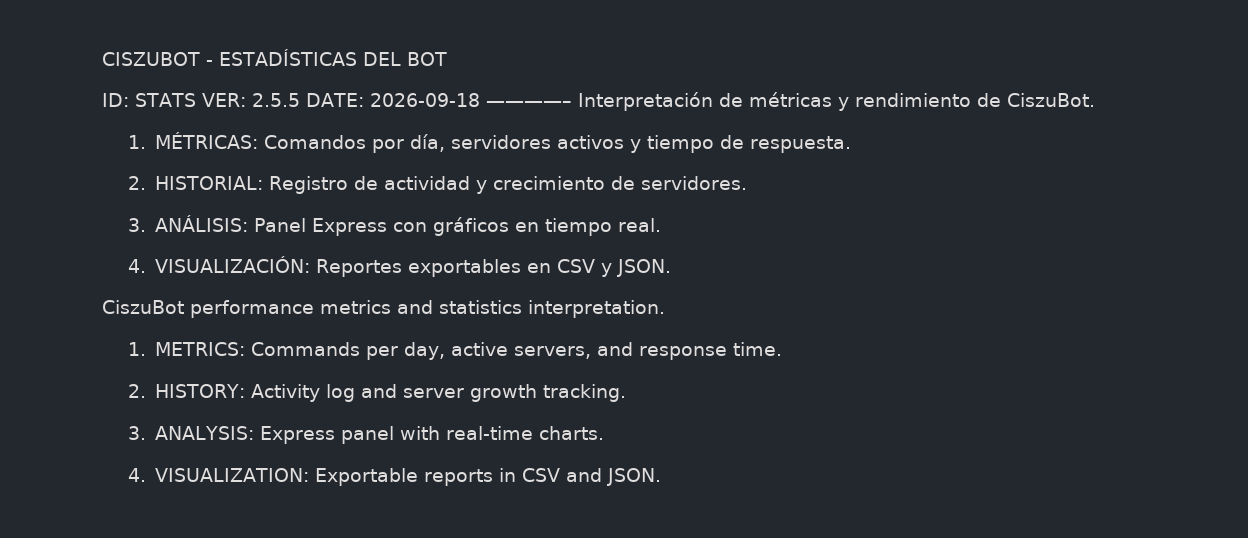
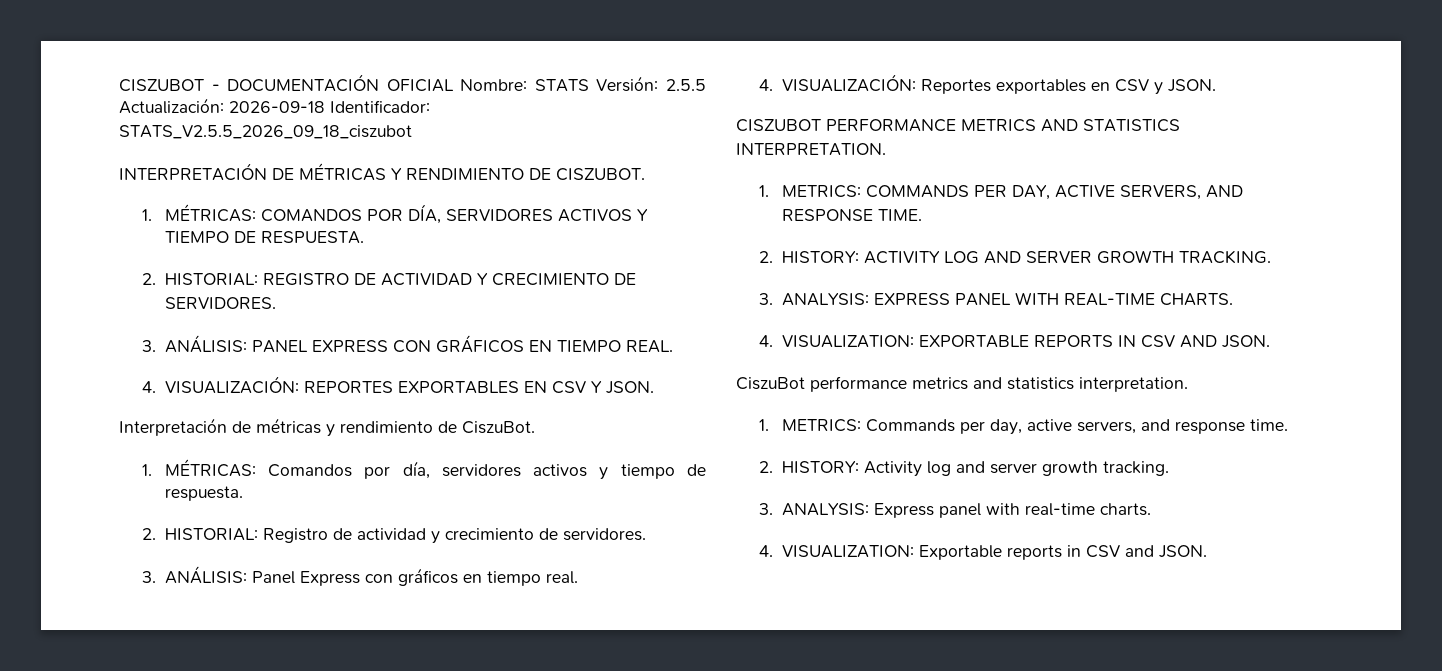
[219,49,447,66] [102,93,572,107] ESTADÍSTICAS DEL BOT // ID: STATS VER: 2.5.5 DATE: 2026-09-18 ————– -> [227,74,706,92] [119,98,430,114] [119,125,412,139] [119,163,645,181] [141,204,648,224] [164,231,364,244] [141,273,636,286] [164,297,276,309] [141,335,673,353] [141,376,654,394] DOCUMENTACIÓN OFICIAL Nombre: STATS Versión: 2.5.5 Actualización: 2026-09-18 Identificador: STATS_V2.5.5_2026_09_18_ciszubot // INTERPRETACIÓN DE MÉTRICAS Y RENDIMIENTO DE CISZUBOT. // 1. MÉTRICAS: COMANDOS POR DÍA, SERVIDORES ACTIVOS Y TIEMPO DE RESPUESTA. // 2. HISTORIAL: REGISTRO DE ACTIVIDAD Y CRECIMIENTO DE SERVIDORES. // 3. ANÁLISIS: PANEL EXPRESS CON GRÁFICOS EN TIEMPO REAL. // 4. VISUALIZACIÓN: REPORTES EXPORTABLES EN CSV Y JSON. //
(672, 268) none -> [736,119,1180,132] [736,143,886,156] [758,185,1243,200] [781,209,922,221] [758,250,1271,264] [758,292,1233,306] [758,335,1270,348] // CISZUBOT PERFORMANCE METRICS AND STATISTICS INTERPRETATION. // 1. METRICS: COMMANDS PER DAY, ACTIVE SERVERS, AND RESPONSE TIME. // 2. HISTORY: ACTIVITY LOG AND SERVER GROWTH TRACKING. // 3. ANALYSIS: EXPRESS PANEL WITH REAL-TIME CHARTS. // 4. VISUALIZATION: EXPORTABLE REPORTS IN CSV AND JSON.

